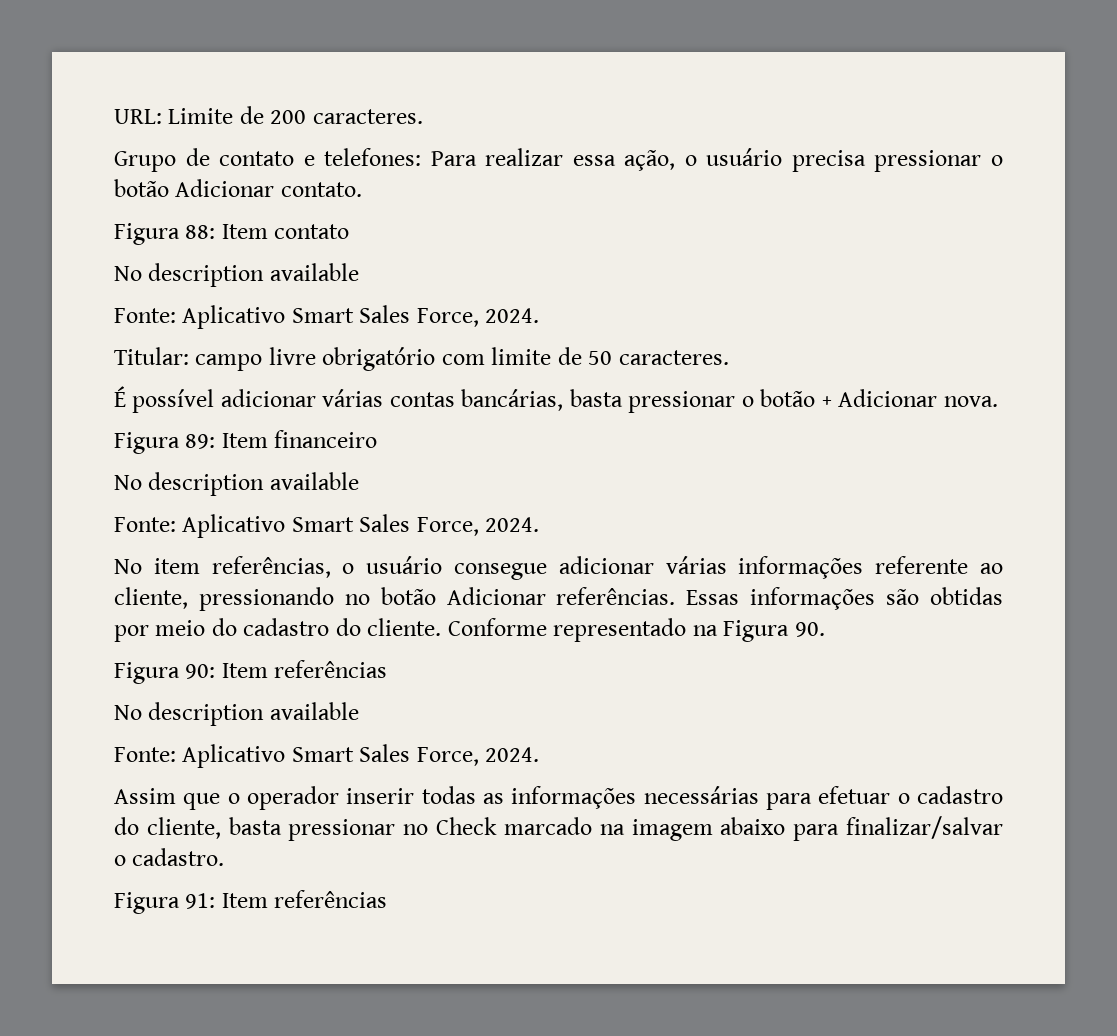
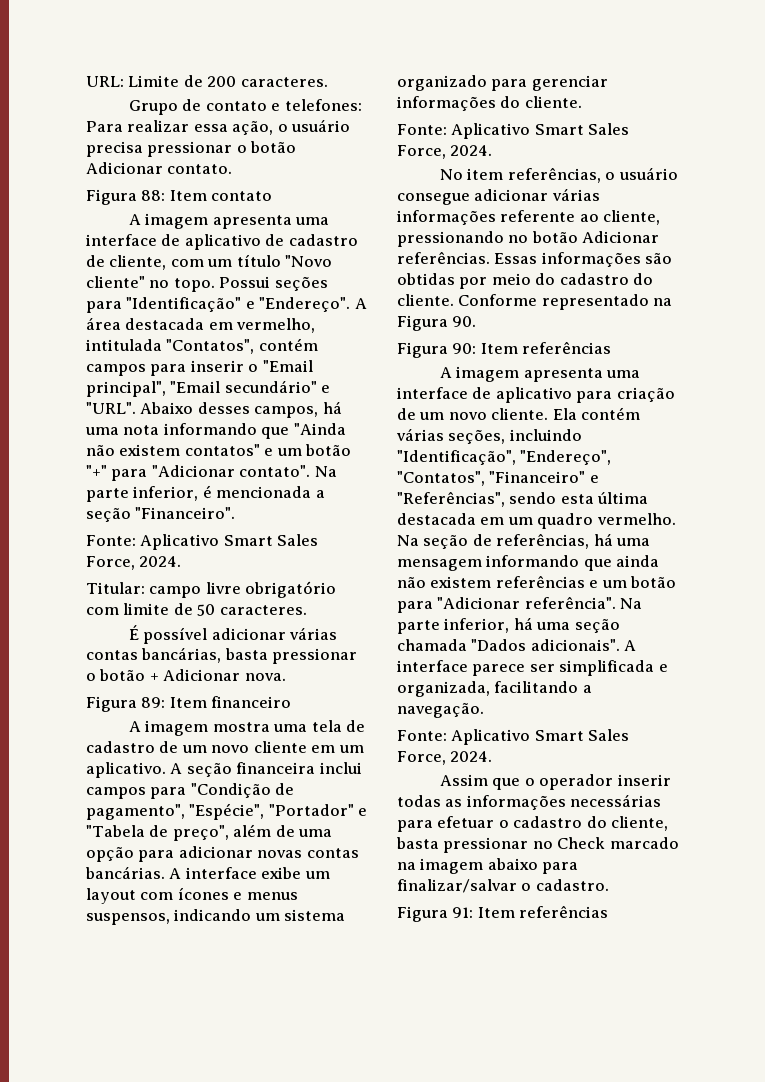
[114,263,359,287] No description available -> [128,213,330,229] [86,234,358,250] [86,254,333,270] [86,276,328,292] [86,297,367,313] [86,317,316,333] [86,338,318,354] [86,360,313,376] [86,380,331,397] [86,401,342,418] [85,423,346,439] [86,444,352,456] [86,465,337,481] [86,485,325,502] [86,507,236,522] A imagem apresenta uma interface de aplicativo de cadastro de cliente, com um título "Novo cliente" no topo. Possui seções para "Identificação" e "Endereço". A área destacada em vermelho, intitulada "Contatos", contém campos para inserir o "Email principal", "Email secundário" e "URL". Abaixo desses campos, há uma nota informando que "Ainda não existem contatos" e um botão "+" para "Adicionar contato". Na parte inferior, é mencionada a seção "Financeiro".
[114,472,359,496] No description available -> [128,720,366,736] [86,741,364,753] [86,762,362,778] [86,783,295,799] [86,803,368,820] [86,824,333,841] [86,846,359,862] [85,866,330,879] [86,887,298,904] [86,909,346,925] [397,75,608,91] [397,96,582,111] A imagem mostra uma tela de cadastro de um novo cliente em um aplicativo. A seção financeira inclui campos para "Condição de pagamento", "Espécie", "Portador" e "Tabela de preço", além de uma opção para adicionar novas contas bancárias. A interface exibe um layout com ícones e menus suspensos, indicando um sistema organizado para gerenciar informações do cliente.
[114,702,359,726] No description available -> [439,366,641,382] [397,387,675,403] [397,407,641,420] [396,428,582,444] [397,450,612,465] [397,471,599,486] [397,491,649,507] [397,513,676,529] [397,533,651,549] [397,555,660,571] [397,575,677,588] [397,596,643,613] [397,617,620,634] [397,639,637,651] [397,660,668,676] [397,681,592,697] [397,703,484,718] A imagem apresenta uma interface de aplicativo para criação de um novo cliente. Ela contém várias seções, incluindo "Identificação", "Endereço", "Contatos", "Financeiro" e "Referências", sendo esta última destacada em um quadro vermelho. Na seção de referências, há uma mensagem informando que ainda não existem referências e um botão para "Adicionar referência". Na parte inferior, há uma seção chamada "Dados adicionais". A interface parece ser simplificada e organizada, facilitando a navegação.

